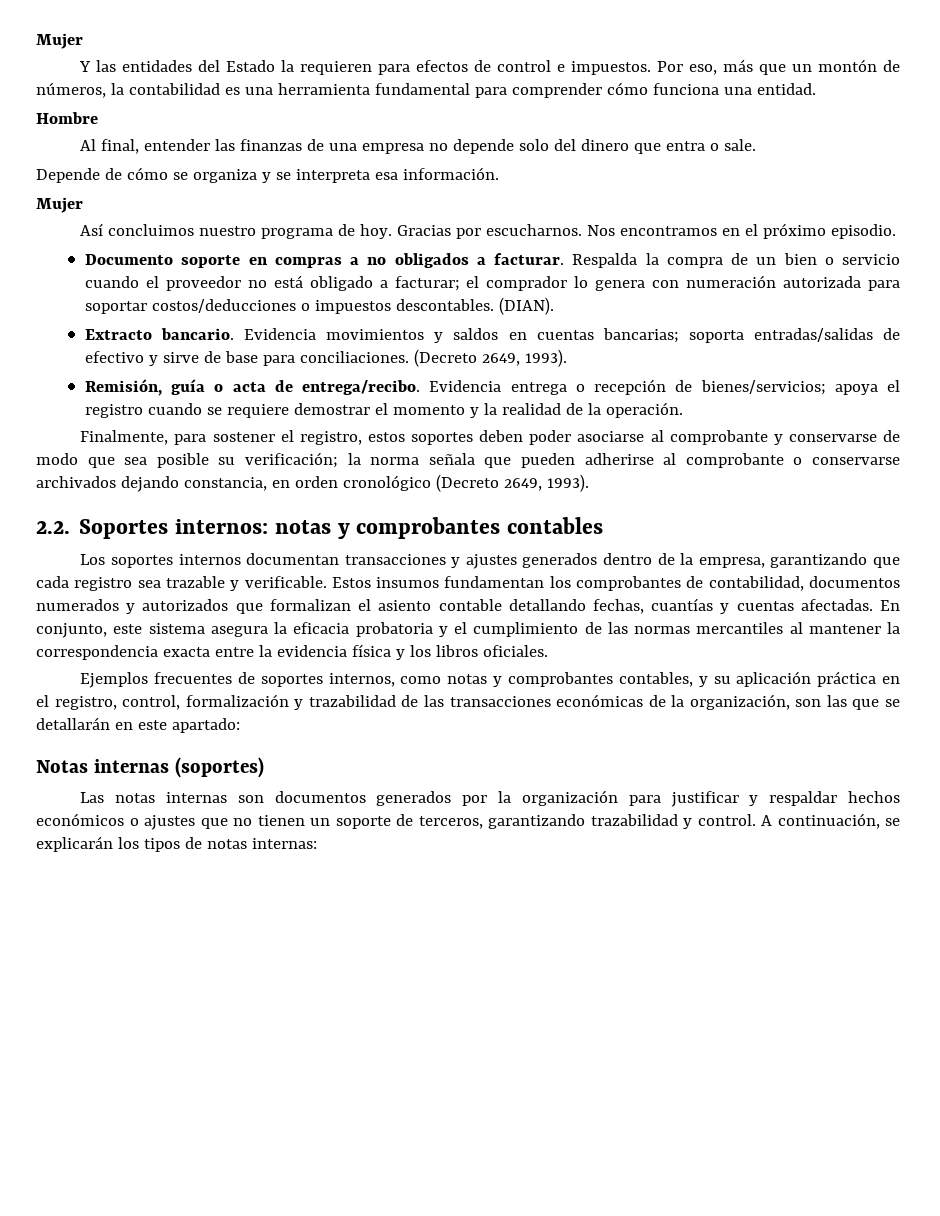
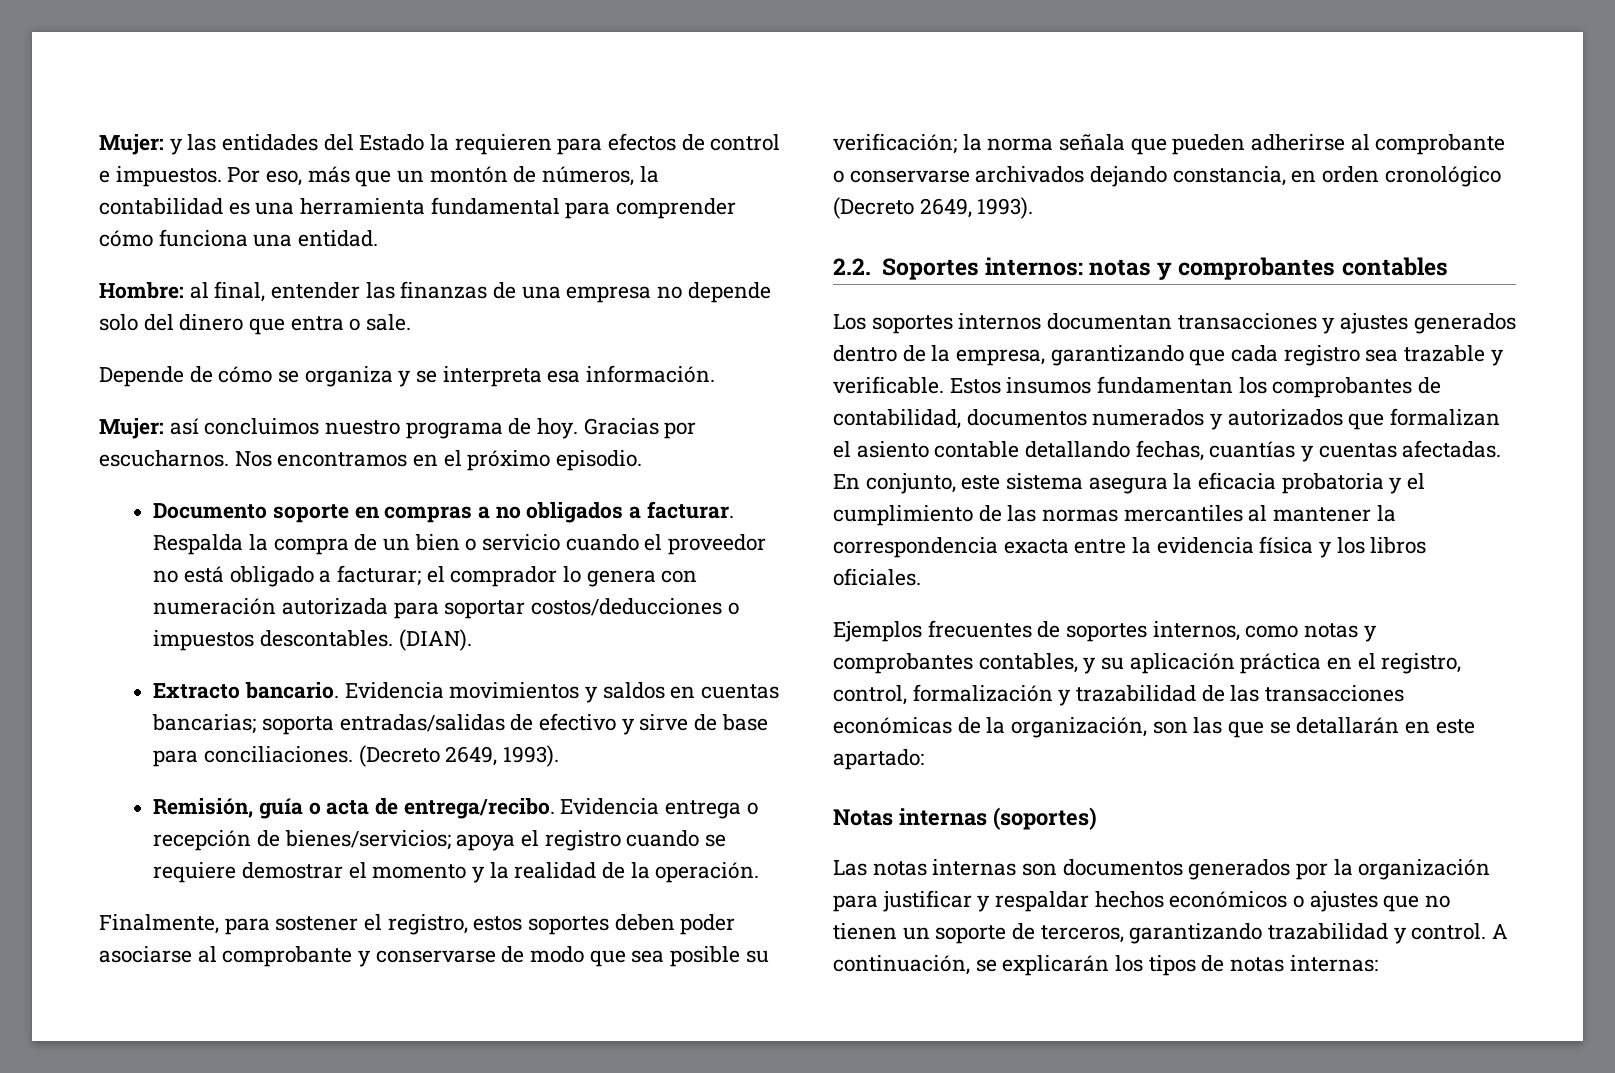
[36,33,83,49] [79,61,92,72] Mujer // Y -> [99,134,183,155] Mujer: y
[36,112,98,124] [80,139,97,151] Hombre // Al -> [99,282,209,299] Hombre: al
[36,197,83,213] [80,223,104,236] Mujer // Así -> [99,418,199,439] Mujer: así

